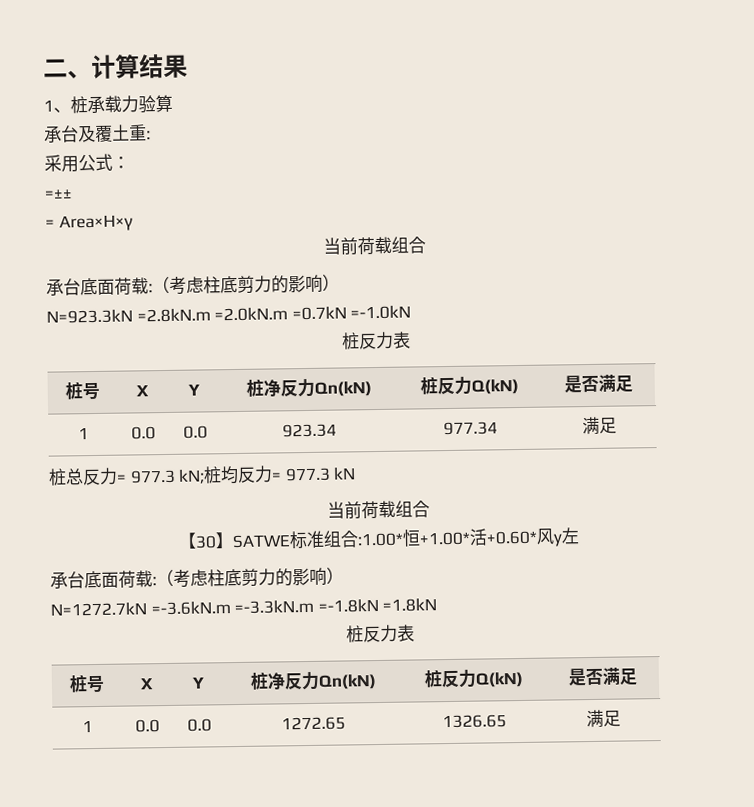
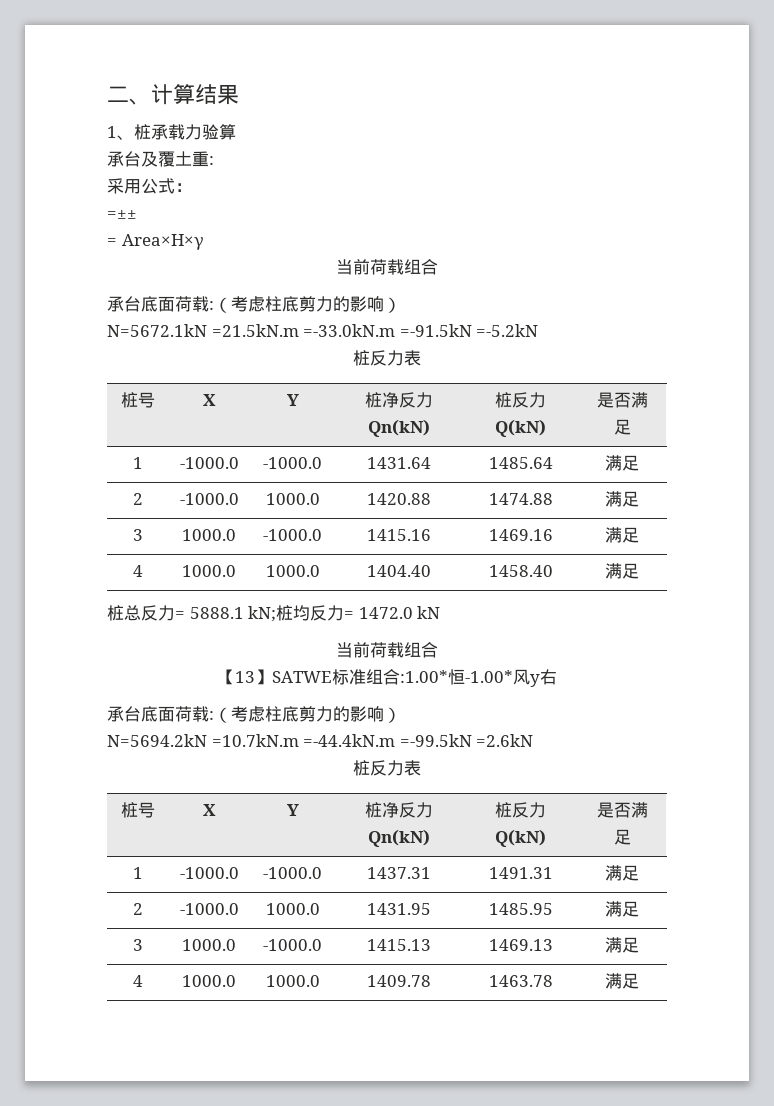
[46,305,412,324] N=923.3kN =2.8kN.m =2.0kN.m =0.7kN =-1.0kN -> [107,324,539,337] N=5672.1kN =21.5kN.m =-33.0kN.m =-91.5kN =-5.2kN
[130,426,156,440] [182,425,208,439] [282,423,337,438] [442,421,498,436] 0.0 | 0.0 | 923.34 | 977.34 -> [179,457,239,469] [263,457,322,469] [367,457,431,469] [488,457,553,469] [605,455,639,471] [132,493,143,505] [179,493,239,505] [265,493,320,505] [367,493,431,505] [488,493,553,505] [605,491,639,507] [132,529,143,541] [182,529,236,541] [263,529,322,541] [367,529,431,541] [488,529,553,541] [605,527,639,543] [132,565,143,577] [182,565,236,577] [265,565,320,577] [367,565,431,577] [488,565,553,577] -1000.0 | -1000.0 | 1431.64 | 1485.64 | 满足 // 2 | -1000.0 | 1000.0 | 1420.88 | 1474.88 | 满足 // 3 | 1000.0 | -1000.0 | 1415.16 | 1469.16 | 满足 // 4 | 1000.0 | 1000.0 | 1404.40 | 1458.40
[129,469,176,484] 977.3 -> [189,607,244,619] 5888.1
[284,467,331,482] 977.3 -> [358,607,413,619] 1472.0
[195,535,217,549] 30 -> [234,671,255,683] 13
[419,527,580,547] +1.00*活+0.60*风y左 -> [464,669,557,687] -1.00*风y右
[50,598,438,616] N=1272.7kN =-3.6kN.m =-3.3kN.m =-1.8kN =1.8kN -> [107,734,534,747] N=5694.2kN =10.7kN.m =-44.4kN.m =-99.5kN =2.6kN
[134,719,160,733] [186,718,212,732] [281,716,346,731] [441,714,507,729] 0.0 | 0.0 | 1272.65 | 1326.65 -> [179,867,239,879] [263,867,322,879] [367,867,431,879] [488,867,553,879] [605,865,639,881] [132,903,143,915] [179,903,239,915] [265,903,320,915] [367,903,431,915] [488,903,553,915] [605,901,639,917] [132,939,143,951] [182,939,236,951] [263,939,322,951] [367,939,431,951] [488,939,553,951] [605,937,639,953] [132,975,143,987] [182,975,236,987] [265,975,320,987] [367,975,431,987] [488,975,553,987] -1000.0 | -1000.0 | 1437.31 | 1491.31 | 满足 // 2 | -1000.0 | 1000.0 | 1431.95 | 1485.95 | 满足 // 3 | 1000.0 | -1000.0 | 1415.13 | 1469.13 | 满足 // 4 | 1000.0 | 1000.0 | 1409.78 | 1463.78

